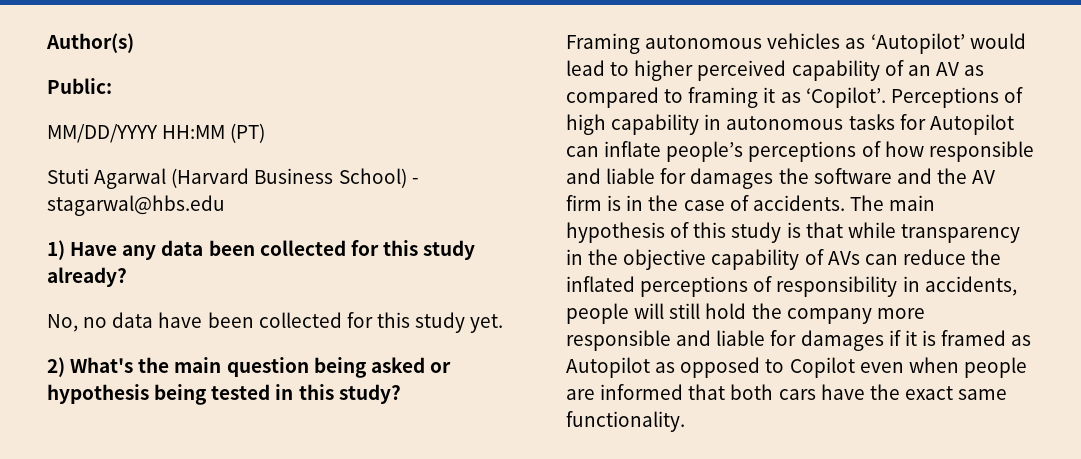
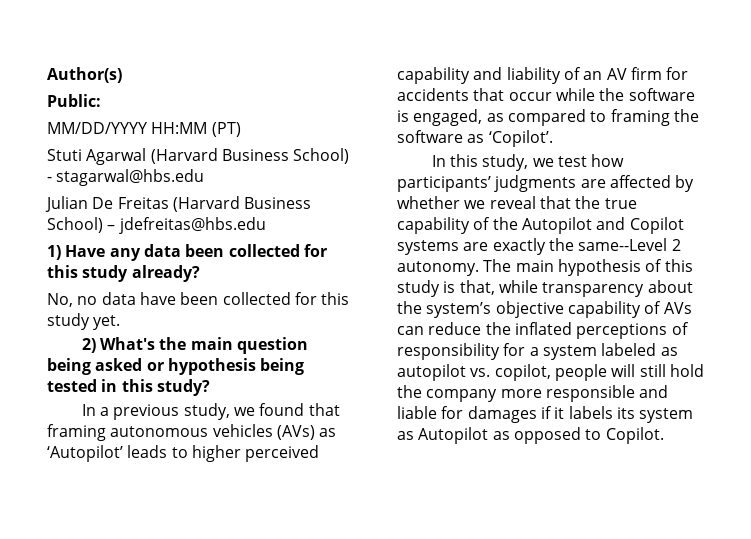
(225, 205) none -> [45,196,312,212] [47,217,266,234] // Julian De Freitas (Harvard Business School) – jdefreitas@hbs.edu
[566,33,640,54] Framing -> [81,403,340,420] [47,424,106,441] In a previous study, we found that framing
(841, 41) none -> [276,425,315,440] (AVs)
[969,33,1026,49] [566,60,605,76] would lead -> [127,445,168,458] leads
(880, 70) none -> [473,67,561,84] and liability
(959, 69) none -> [630,67,689,80] [397,88,695,101] [397,109,483,126] firm for accidents that occur while the software is engaged,
[763,87,776,103] it -> [673,109,699,122] [397,130,463,143] the software
[890,87,1023,108] [566,114,1014,135] [566,141,1034,162] [566,168,996,189] [566,195,845,211] Perceptions of high capability in autonomous tasks for Autopilot can inflate people’s perceptions of how responsible and liable for damages the software and the AV firm is in the case of accidents. -> [431,154,625,171] [397,175,695,192] [397,196,637,209] [397,217,684,234] [397,238,681,255] [397,261,479,276] // In this study, we test how participants’ judgments are affected by whether we reveal that the true capability of the Autopilot and Copilot systems are exactly the same--Level 2 autonomy.
[805,222,843,238] that -> [459,280,495,295] that,
[566,249,619,265] in the -> [647,280,693,293] [397,301,492,318] about the system’s
[902,276,1017,296] in accidents, -> [503,343,678,360] [397,364,551,381] for a system labeled as autopilot vs. copilot,
[921,330,1007,346] is framed -> [568,406,694,423] labels its system
[789,357,1027,378] [566,384,1008,400] [566,411,685,432] Copilot even when people are informed that both cars have the exact same functionality. -> [605,427,664,444] Copilot.

